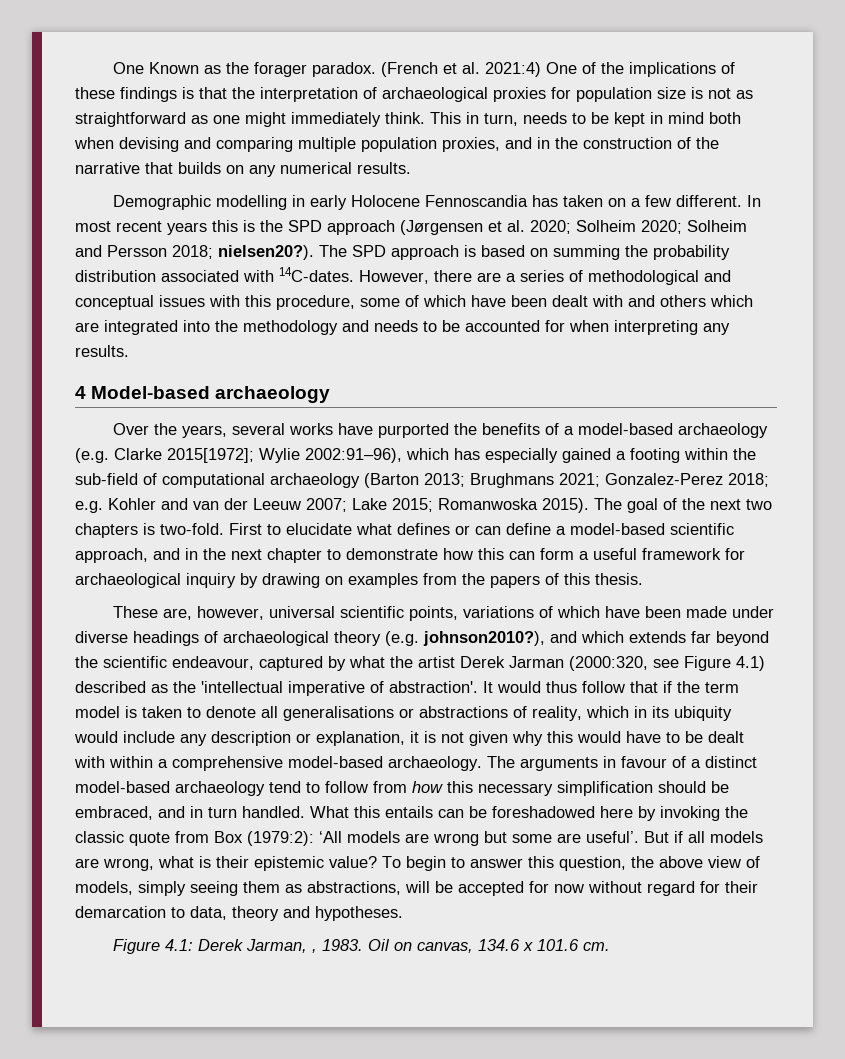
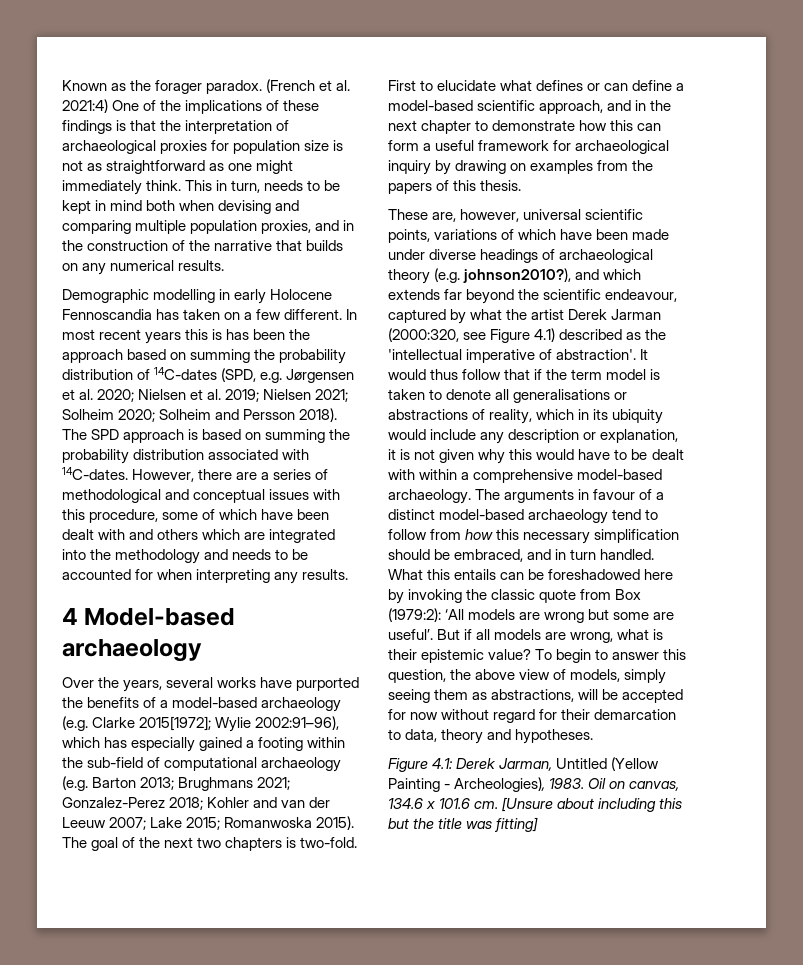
[113,62,145,74] One -> (62, 85) none
[260,220,571,235] the SPD approach (Jørgensen et al. 2020; -> [226,329,311,340] [62,349,347,364] [62,367,355,383] [62,389,349,402] has been the approach based on summing the probability distribution of 14C-dates (SPD, e.g. Jørgensen et al. 2020; Nielsen et al. 2019; Nielsen 2021;
[172,245,314,260] 2018; nielsen20?). -> [299,408,338,422] 2018).
[364,473,419,488] (Barton -> [62,776,137,791] (e.g. Barton
[75,501,103,513] e.g. -> (204, 803) none
[312,949,318,953] , -> [556,757,660,771] [388,777,546,792] Untitled (Yellow Painting - Archeologies),
(611, 946) none -> [502,797,683,812] [388,817,539,832] [Unsure about including this but the title was fitting]

